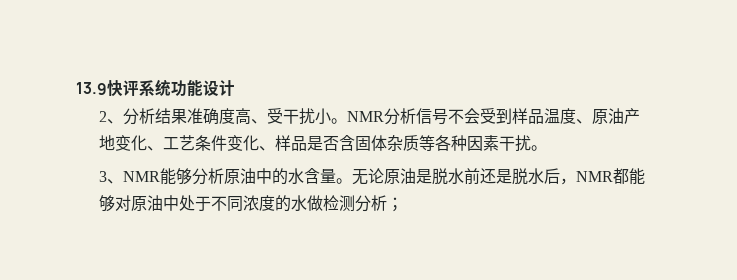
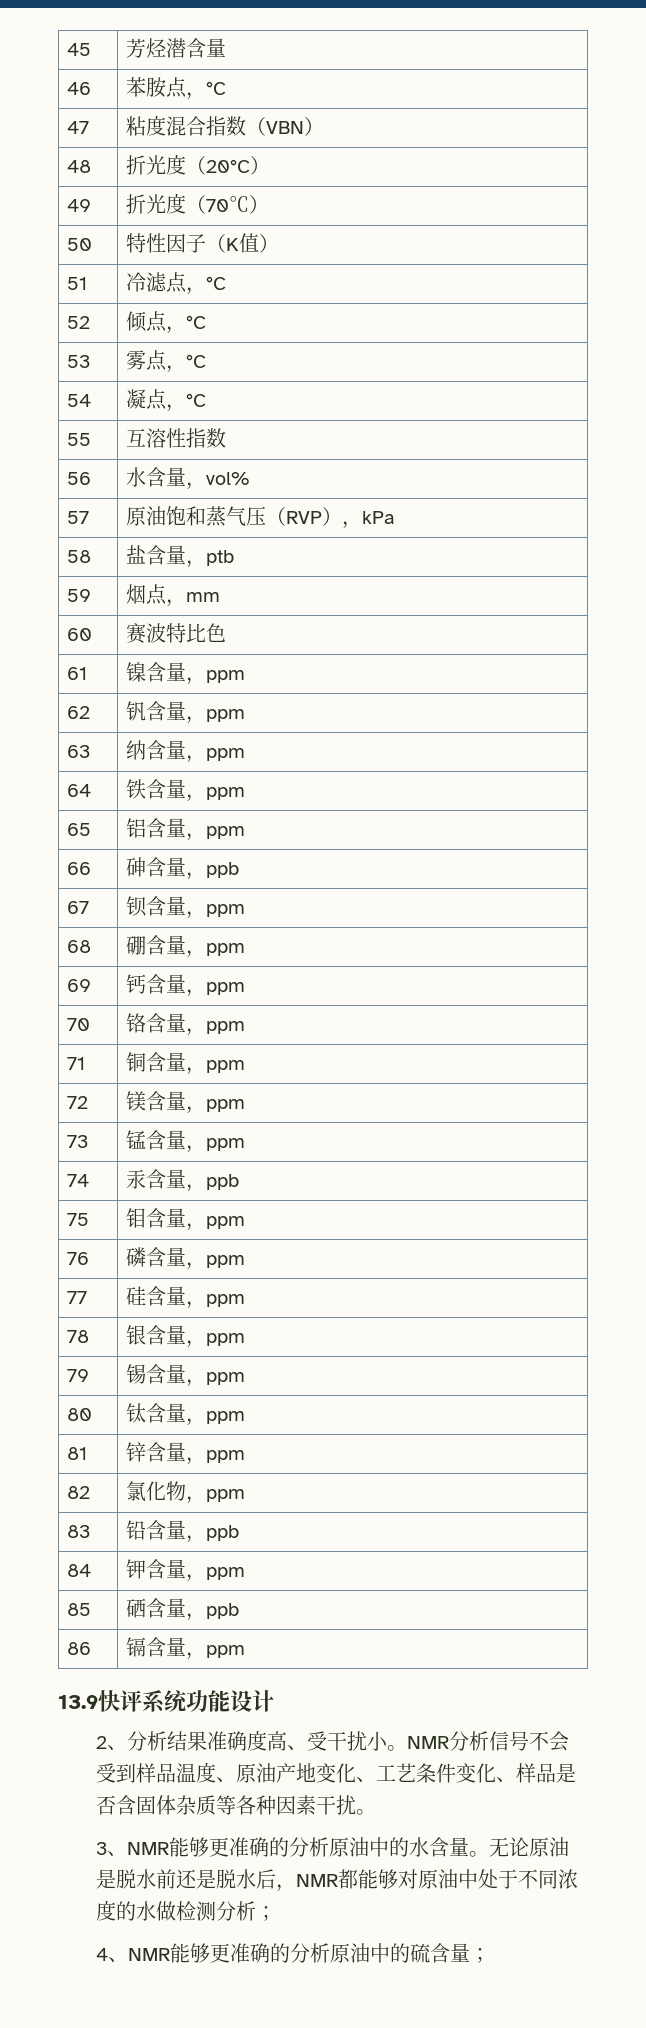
(76, 88) none -> [66,43,91,56] [125,38,226,58] [66,82,91,95] [125,77,226,100] [66,121,89,134] [125,115,324,136] [66,160,91,173] [125,154,270,175] [66,199,91,212] [125,193,269,214] [66,238,92,251] [125,233,279,253] [66,277,87,290] [125,272,226,295] [66,316,90,329] [125,311,206,334] [66,355,90,368] [125,350,206,373] [66,394,91,407] [125,389,206,412] [66,433,91,446] [125,428,226,448] [66,472,91,485] [125,467,250,490] [66,511,89,524] [125,506,395,529] [66,550,91,563] [125,545,234,568] [66,589,91,602] [125,584,220,607] [66,628,92,641] [125,623,226,644] [66,667,87,680] [125,662,245,685] [66,706,90,719] [125,701,245,724] [66,745,90,758] [125,740,245,763] [66,784,91,797] [125,779,245,802] [66,823,91,836] [125,818,245,841] [66,862,91,875] [125,857,239,880] [66,901,89,914] [125,896,245,919] [66,940,91,953] [125,935,245,958] [66,979,91,992] [125,974,245,997] [66,1018,90,1031] [125,1013,245,1036] [66,1057,85,1070] [125,1052,245,1075] [66,1096,88,1109] [125,1091,245,1114] [66,1135,88,1148] [125,1130,245,1153] [66,1174,89,1187] [125,1169,239,1192] [66,1213,89,1226] [125,1208,245,1231] [66,1252,89,1265] [125,1247,245,1270] [66,1291,87,1304] [125,1286,245,1309] [66,1330,89,1343] [125,1325,245,1348] [66,1369,89,1382] [125,1364,245,1387] [66,1408,92,1421] [125,1403,245,1426] [66,1447,87,1460] [125,1442,245,1465] [66,1486,90,1499] [125,1481,245,1504] [66,1525,90,1538] [125,1520,239,1543] [66,1564,91,1577] [125,1559,245,1582] [66,1603,91,1616] [125,1598,239,1621] [66,1642,91,1655] [125,1637,245,1660] 45 | 芳烃潜含量 // 46 | 苯胺点，°C // 47 | 粘度混合指数（VBN） // 48 | 折光度（20°C） // 49 | 折光度（70℃） // 50 | 特性因子（K值） // 51 | 冷滤点，°C // 52 | 倾点，°C // 53 | 雾点，°C // 54 | 凝点，°C // 55 | 互溶性指数 // 56 | 水含量，vol% // 57 | 原油饱和蒸气压（RVP），kPa // 58 | 盐含量，ptb // 59 | 烟点，mm // 60 | 赛波特比色 // 61 | 镍含量，ppm // 62 | 钒含量，ppm // 63 | 纳含量，ppm // 64 | 铁含量，ppm // 65 | 铝含量，ppm // 66 | 砷含量，ppb // 67 | 钡含量，ppm // 68 | 硼含量，ppm // 69 | 钙含量，ppm // 70 | 铬含量，ppm // 71 | 铜含量，ppm // 72 | 镁含量，ppm // 73 | 锰含量，ppm // 74 | 汞含量，ppb // 75 | 钼含量，ppm // 76 | 磷含量，ppm // 77 | 硅含量，ppm // 78 | 银含量，ppm // 79 | 锡含量，ppm // 80 | 钛含量，ppm // 81 | 锌含量，ppm // 82 | 氯化物，ppm // 83 | 铅含量，ppb // 84 | 钾含量，ppm // 85 | 硒含量，ppb // 86 | 镉含量，ppm //
(192, 176) none -> [209,1837,290,1857] 更准确的
(403, 204) none -> [96,1943,491,1963] // 4、NMR能够更准确的分析原油中的硫含量；

